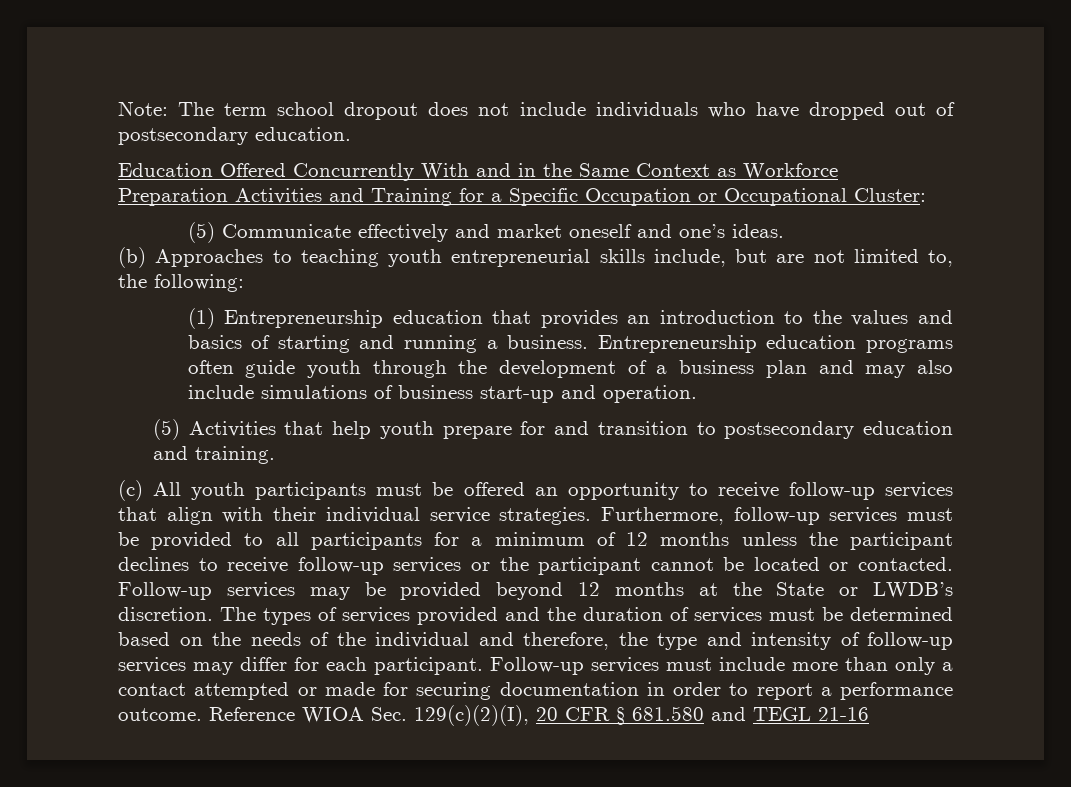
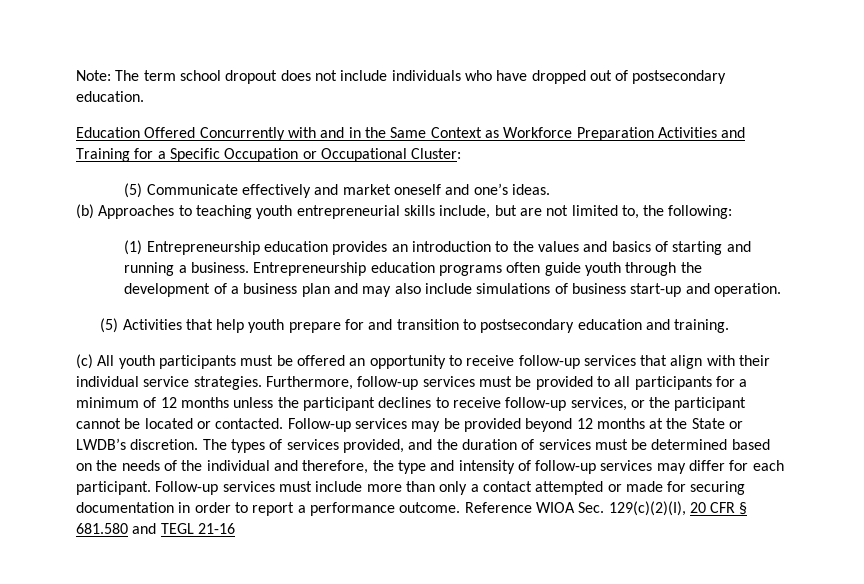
[421,163,469,179] With -> [287,127,316,138] with
[492,310,532,324] that -> (329, 246) none
[393,557,462,573] services -> [570,397,627,411] services,
[417,607,498,625] provided -> [342,439,404,453] provided,

